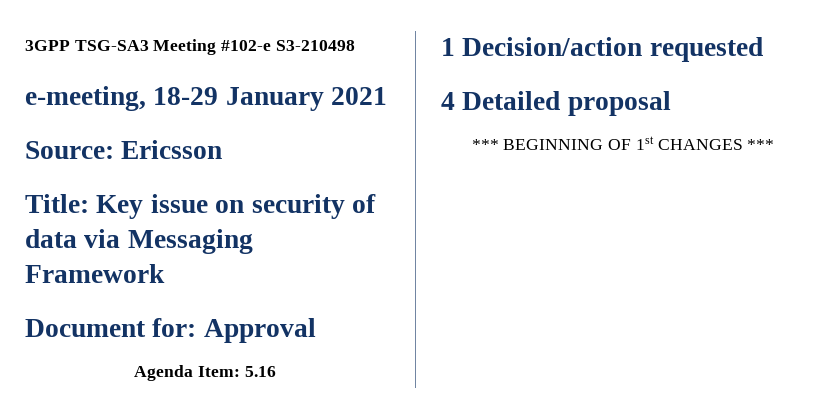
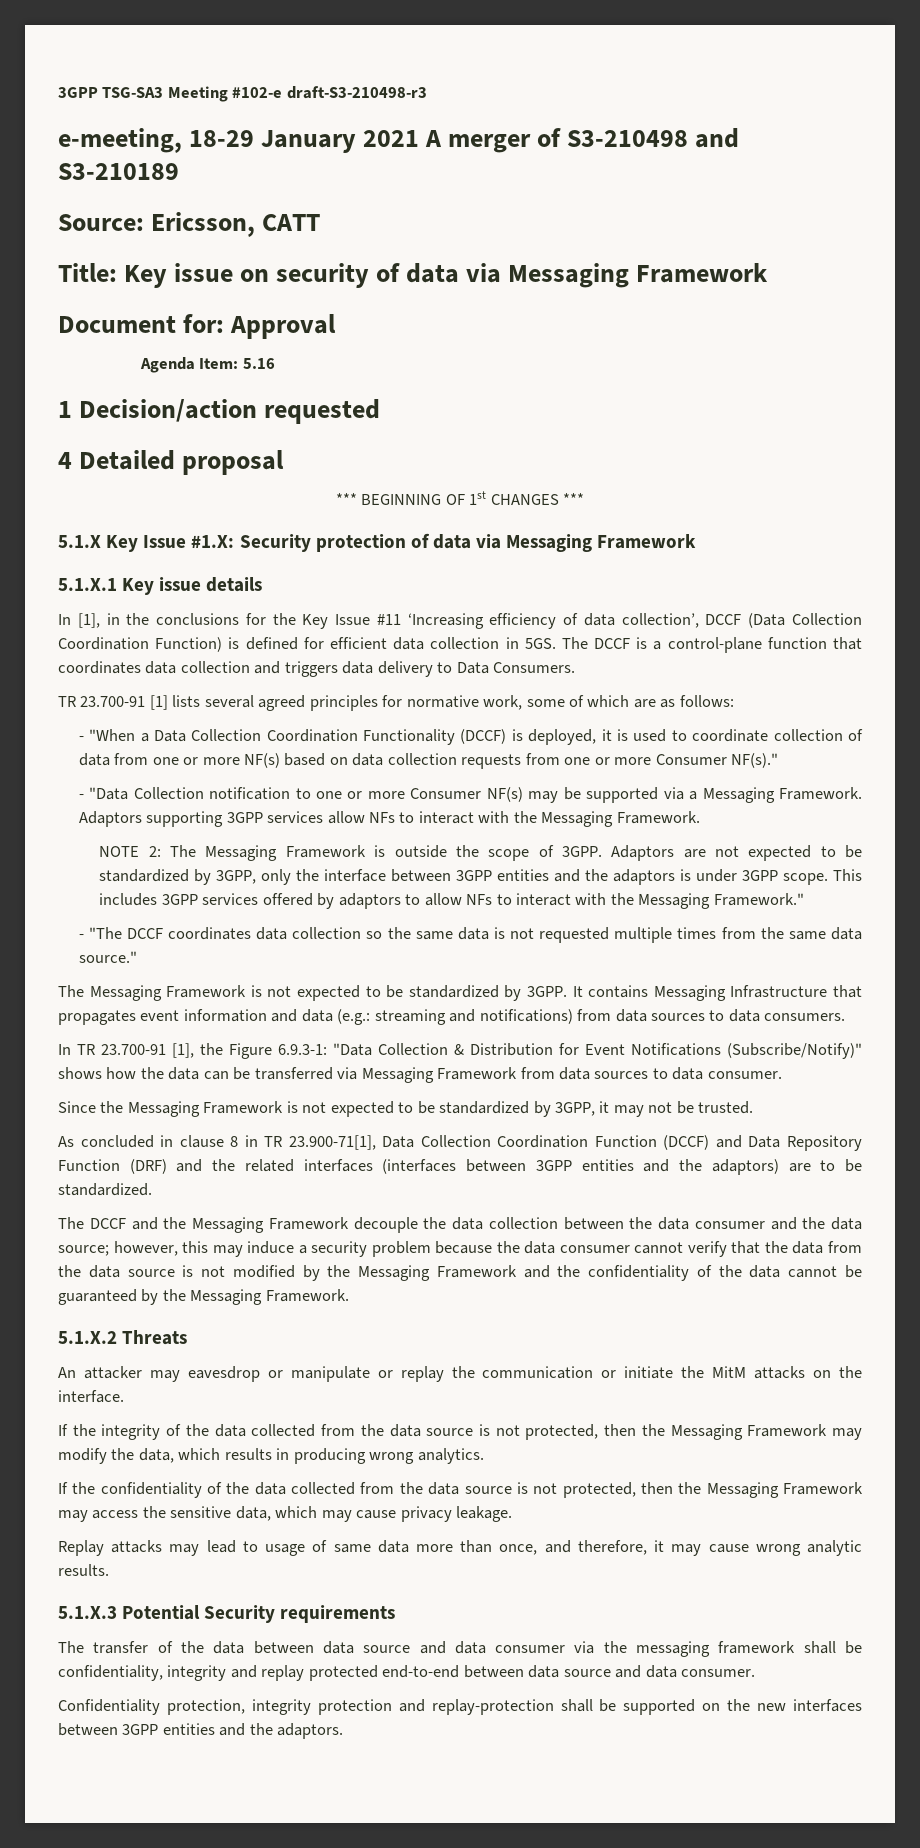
[275,40,355,51] S3-210498 -> [286,86,427,99] draft-S3-210498-r3
(388, 96) none -> [425,128,740,153] [58,163,179,180] A merger of S3-210498 and S3-210189
[121,140,223,159] Ericsson -> [151,212,321,237] Ericsson, CATT
(775, 144) none -> [58,533,697,552] [58,577,263,595] [58,613,862,629] [58,637,862,653] [58,661,576,677] [58,695,734,711] [78,729,864,745] [78,753,778,769] [78,787,863,803] [78,811,700,827] [99,845,863,861] [99,869,863,885] [99,893,804,909] [78,927,862,943] [78,951,137,963] [58,985,863,1001] [58,1009,846,1025] [58,1043,862,1059] [58,1067,782,1083] [58,1101,754,1117] [58,1135,862,1151] [58,1159,863,1175] [58,1183,152,1196] [58,1217,862,1233] [58,1241,862,1257] [58,1265,862,1281] [58,1289,349,1305] [58,1330,188,1345] [58,1366,862,1382] [58,1390,124,1403] [58,1424,862,1440] [58,1448,484,1464] [58,1482,864,1498] [58,1506,513,1522] [58,1540,862,1556] [58,1564,109,1576] [58,1605,396,1623] [58,1641,862,1657] [58,1665,756,1681] [58,1699,862,1715] [58,1723,344,1739] // 5.1.X Key Issue #1.X: Security protection of data via Messaging Framework // 5.1.X.1 Key issue details // In [1], in the conclusions for the Key Issue #11 ‘Increasing efficiency of data collection’, DCCF (Data Collection Coordination Function) is defined for efficient data collection in 5GS. The DCCF is a control-plane function that coordinates data collection and triggers data delivery to Data Consumers. // TR 23.700-91 [1] lists several agreed principles for normative work, some of which are as follows: // - "When a Data Collection Coordination Functionality (DCCF) is deployed, it is used to coordinate collection of data from one or more NF(s) based on data collection requests from one or more Consumer NF(s)." // - "Data Collection notification to one or more Consumer NF(s) may be supported via a Messaging Framework. Adaptors supporting 3GPP services allow NFs to interact with the Messaging Framework. // NOTE 2: The Messaging Framework is outside the scope of 3GPP. Adaptors are not expected to be standardized by 3GPP, only the interface between 3GPP entities and the adaptors is under 3GPP scope. This includes 3GPP services offered by adaptors to allow NFs to interact with the Messaging Framework." // - "The DCCF coordinates data collection so the same data is not requested multiple times from the same data source." // The Messaging Framework is not expected to be standardized by 3GPP. It contains Messaging Infrastructure that propagates event information and data (e.g.: streaming and notifications) from data sources to data consumers. // In TR 23.700-91 [1], the Figure 6.9.3-1: "Data Collection & Distribution for Event Notifications (Subscribe/Notify)" shows how the data can be transferred via Messaging Framework from data sources to data consumer. // Since the Messaging Framework is not expected to be standardized by 3GPP, it may not be trusted. // As concluded in clause 8 in TR 23.900-71[1], Data Collection Coordination Function (DCCF) and Data Repository Function (DRF) and the related interfaces (interfaces between 3GPP entities and the adaptors) are to be standardized. // The DCCF and the Messaging Framework decouple the data collection between the data consumer and the data source; however, this may induce a security problem because the data consumer cannot verify that the data from the data source is not modified by the Messaging Framework and the confidentiality of the data cannot be guaranteed by the Messaging Framework. // 5.1.X.2 Threats // An attacker may eavesdrop or manipulate or replay the communication or initiate the MitM attacks on the interface. // If the integrity of the data collected from the data source is not protected, then the Messaging Framework may modify the data, which results in producing wrong analytics. // If the confidentiality of the data collected from the data source is not protected, then the Messaging Framework may access the sensitive data, which may cause privacy leakage. // Replay attacks may lead to usage of same data more than once, and therefore, it may cause wrong analytic results. // 5.1.X.3 Potential Security requirements // The transfer of the data between data source and data consumer via the messaging framework shall be confidentiality, integrity and replay protected end-to-end between data source and data consumer. // Confidentiality protection, integrity protection and replay-protection shall be supported on the new interfaces between 3GPP entities and the adaptors.

